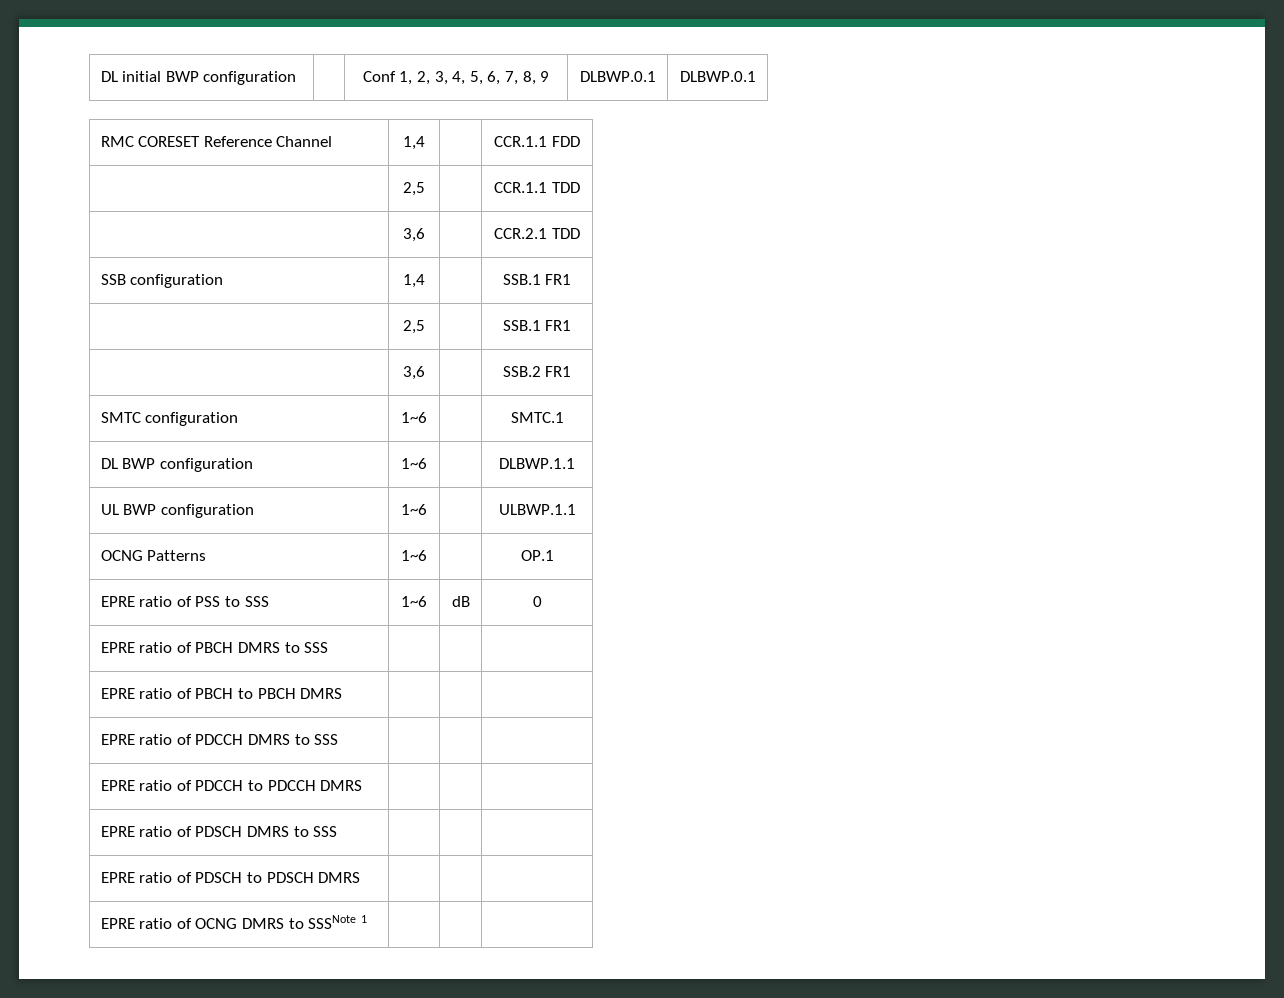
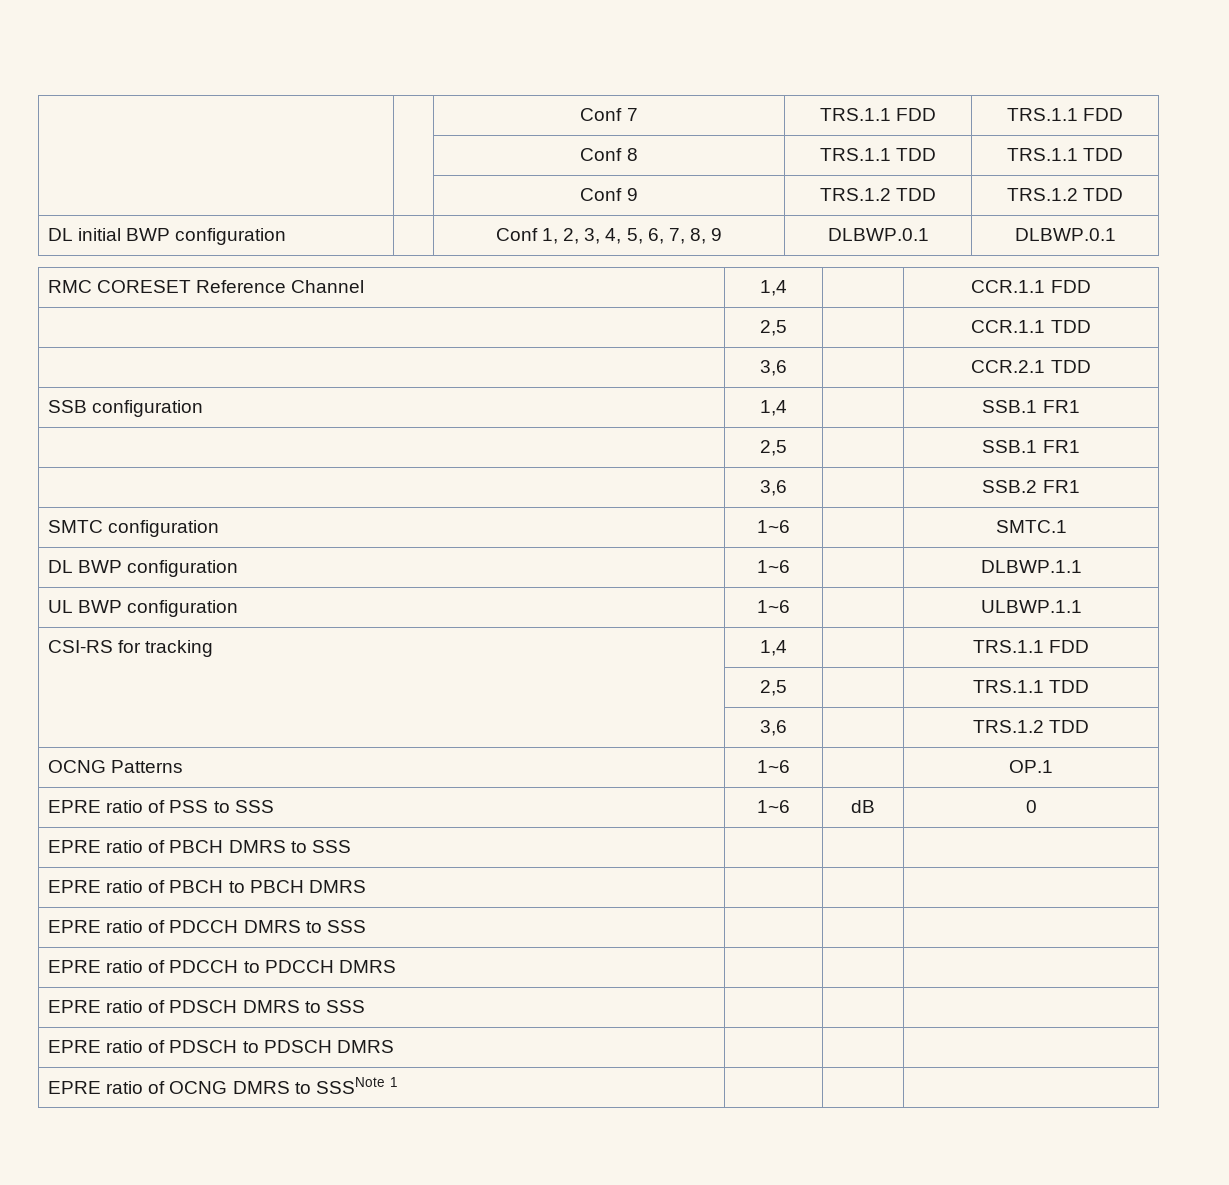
(100, 76) none -> [580,108,638,121] [819,108,937,121] [1006,108,1124,121] [580,148,638,161] [819,148,937,161] [1006,148,1124,161] [580,188,638,201] [819,188,937,201] [1006,188,1124,201] | | Conf 7 | TRS.1.1 FDD | TRS.1.1 FDD // | | Conf 8 | TRS.1.1 TDD | TRS.1.1 TDD // | | Conf 9 | TRS.1.2 TDD | TRS.1.2 TDD //
(576, 509) none -> [47,640,214,657] [760,640,787,656] [972,640,1090,653] [760,680,787,696] [972,680,1090,693] [760,720,787,736] [972,720,1090,733] // CSI-RS for tracking | 1,4 | | TRS.1.1 FDD // | 2,5 | | TRS.1.1 TDD // | 3,6 | | TRS.1.2 TDD

